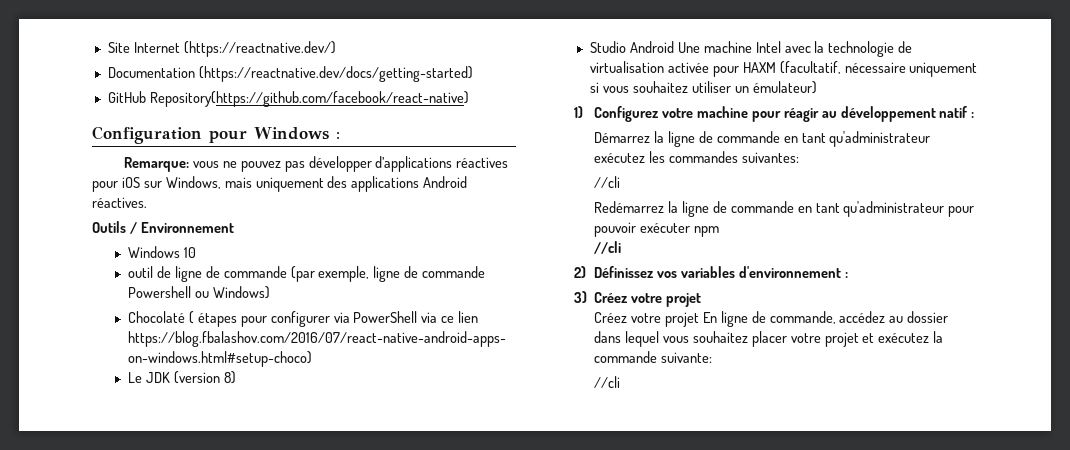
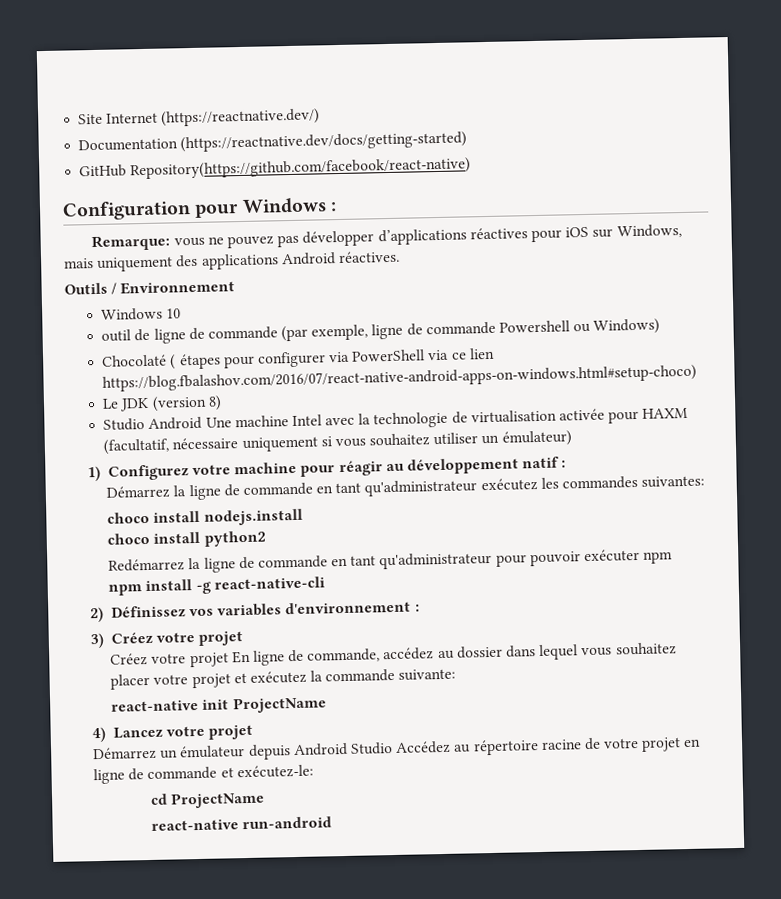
[594,176,621,188] //cli -> [107,508,303,526] [107,530,266,547] choco install nodejs.install // choco install python2
[594,241,622,254] //cli -> [108,576,325,596] npm install -g react-native-cli
[594,376,621,388] //cli -> [111,696,327,714] [92,724,254,743] [93,737,702,761] [93,764,314,785] [150,791,266,809] [151,816,333,831] react-native init ProjectName // 4) Lancez votre projet // Démarrez un émulateur depuis Android Studio Accédez au répertoire racine de votre projet en ligne de commande et exécutez-le: // cd ProjectName // react-native run-android

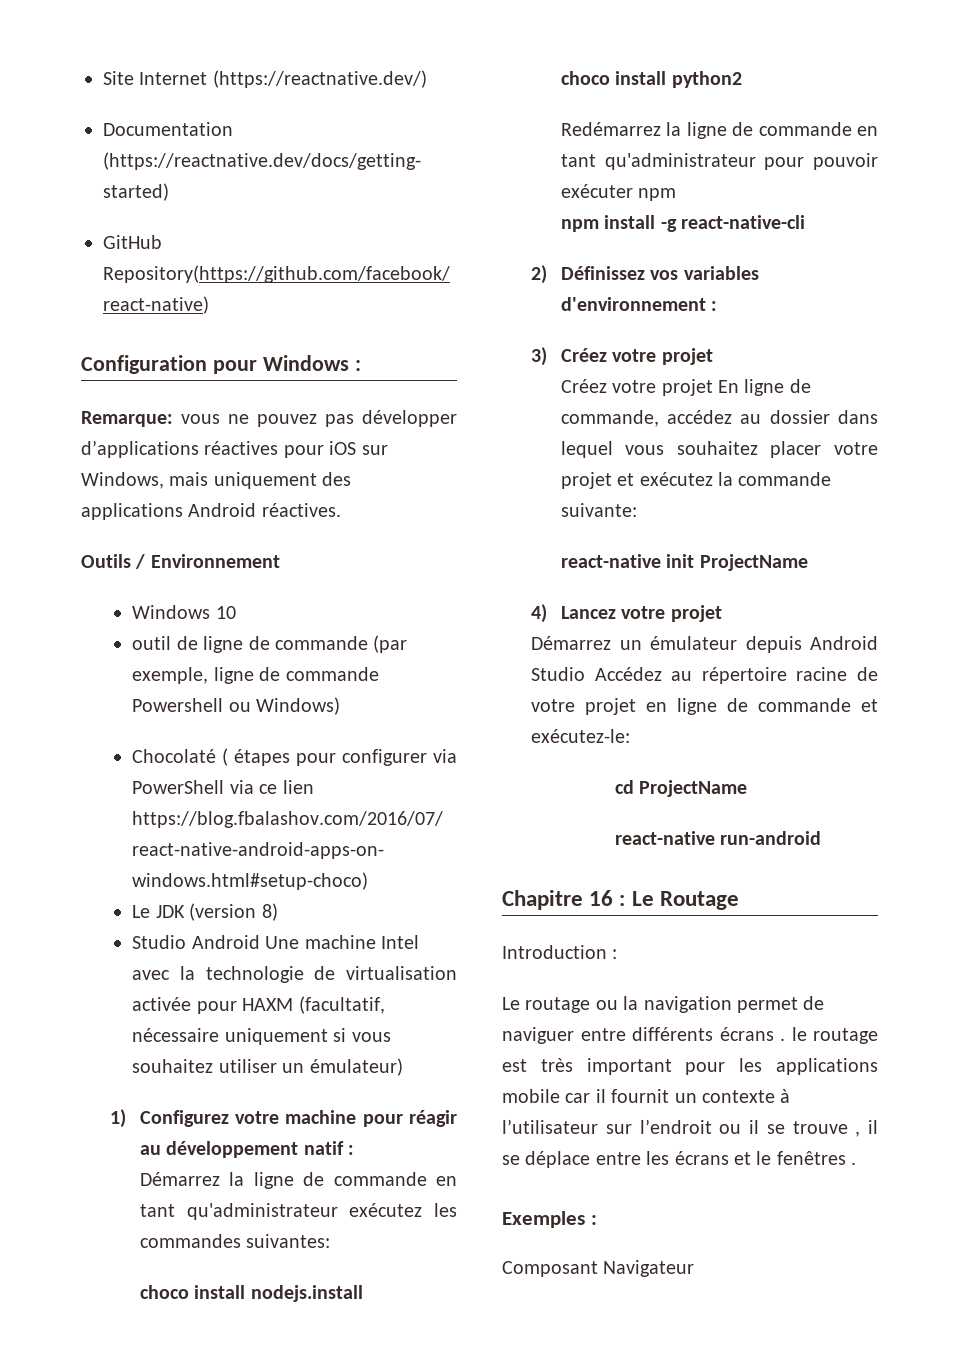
(333, 823) none -> [502,890,739,910] [502,945,618,959] [502,996,825,1013] [502,1027,878,1044] [502,1058,878,1075] [502,1089,791,1103] [502,1119,878,1137] [502,1151,857,1168] [502,1211,597,1228] [502,1260,695,1277] // Chapitre 16 : Le Routage // Introduction : // Le routage ou la navigation permet de naviguer entre différents écrans . le routage est très important pour les applications mobile car il fournit un contexte à l’utilisateur sur l’endroit ou il se trouve , il se déplace entre les écrans et le fenêtres . // Exemples : // Composant Navigateur

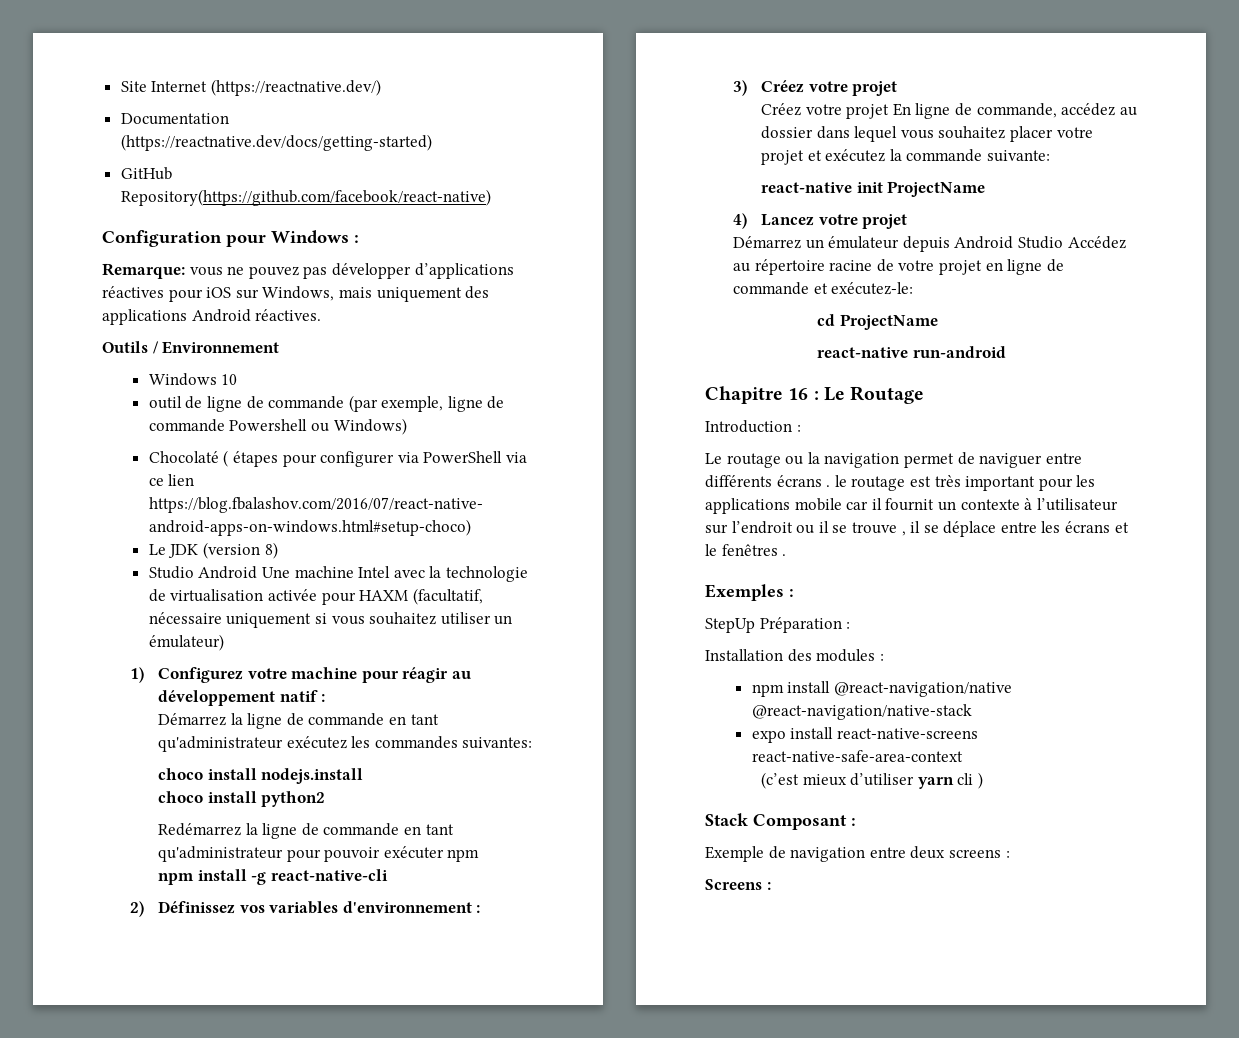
[502,1260,695,1277] Composant Navigateur -> [705,617,851,633] [705,649,884,662] [751,681,1012,697] [751,704,972,720] [751,727,978,743] [751,750,963,762] [761,772,984,789] [705,813,856,830] [705,846,1010,862] [705,879,771,890] StepUp Préparation : // Installation des modules : // npm install @react-navigation/native @react-navigation/native-stack // expo install react-native-screens react-native-safe-area-context // (c’est mieux d’utiliser yarn cli ) // Stack Composant : // Exemple de navigation entre deux screens : // Screens :

